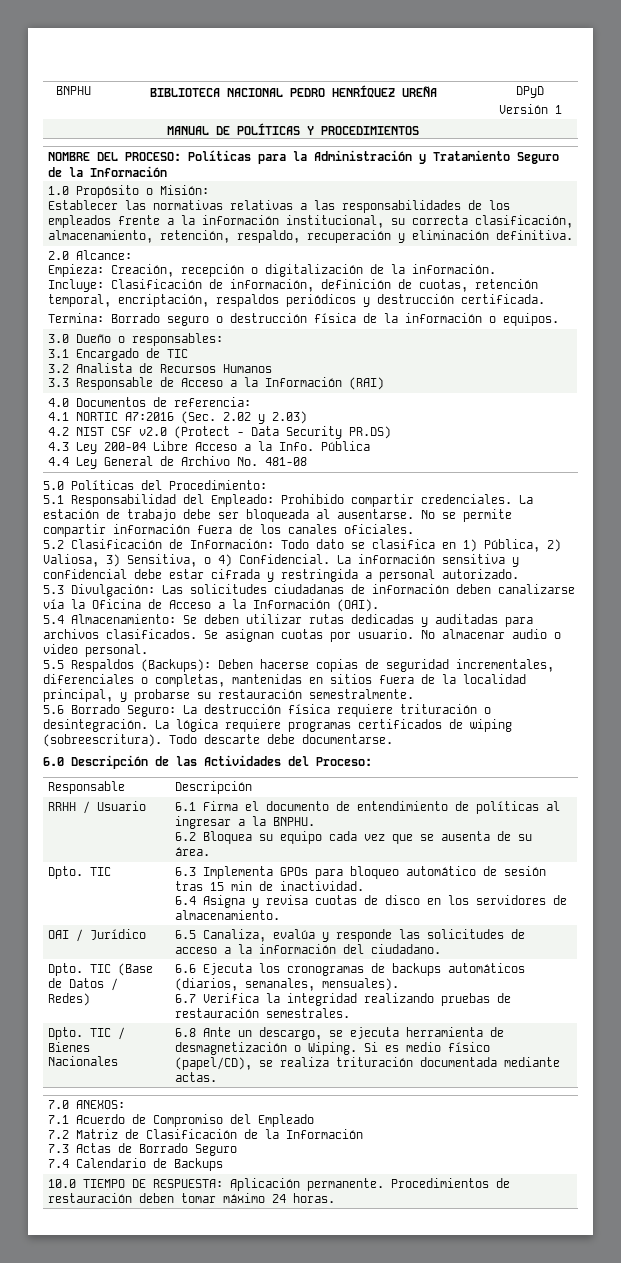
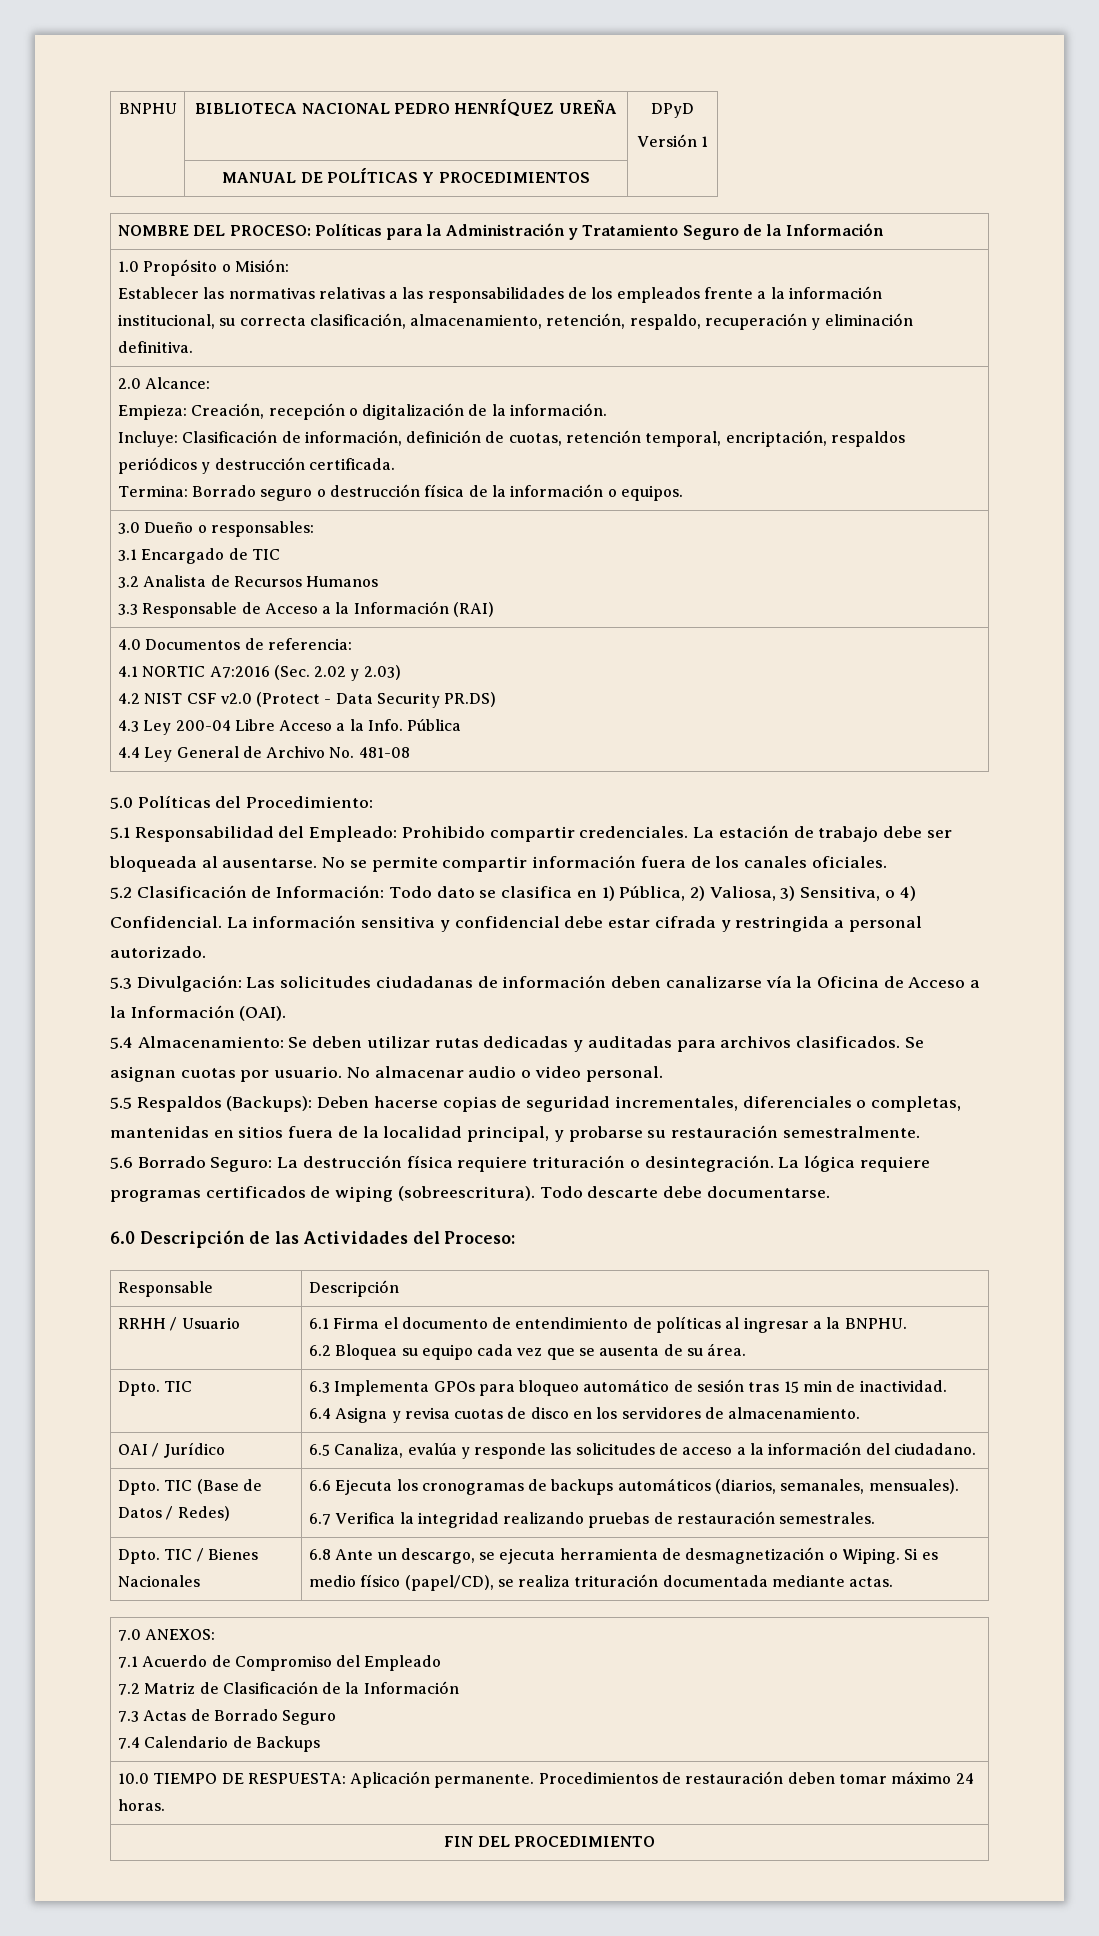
(335, 1198) none -> [444,1836,655,1847] // FIN DEL PROCEDIMIENTO

